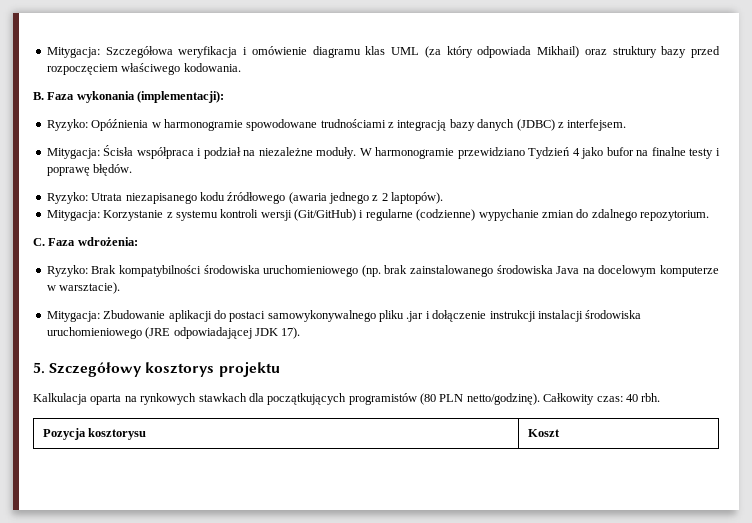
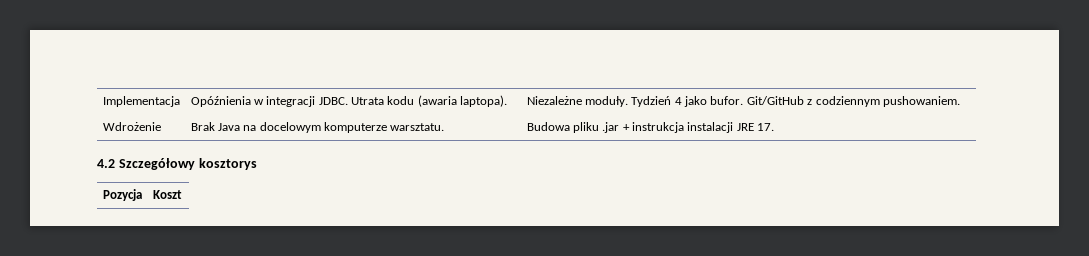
[46,46,720,58] [46,63,241,75] [33,91,225,103] [46,119,627,131] [46,145,721,159] [46,164,133,176] [46,192,444,204] [46,209,709,221] [33,237,138,246] [46,265,719,277] [46,282,121,294] [46,310,642,322] [46,327,301,339] [33,362,280,377] [33,393,661,405] Mitygacja: Szczegółowa weryfikacja i omówienie diagramu klas UML (za który odpowiada Mikhail) oraz struktury bazy przed rozpoczęciem właściwego kodowania. // B. Faza wykonania (implementacji): // Ryzyko: Opóźnienia w harmonogramie spowodowane trudnościami z integracją bazy danych (JDBC) z interfejsem. // Mitygacja: Ścisła współpraca i podział na niezależne moduły. W harmonogramie przewidziano Tydzień 4 jako bufor na finalne testy i poprawę błędów. // Ryzyko: Utrata niezapisanego kodu źródłowego (awaria jednego z 2 laptopów). // Mitygacja: Korzystanie z systemu kontroli wersji (Git/GitHub) i regularne (codzienne) wypychanie zmian do zdalnego repozytorium. // C. Faza wdrożenia: // Ryzyko: Brak kompatybilności środowiska uruchomieniowego (np. brak zainstalowanego środowiska Java na docelowym komputerze w warsztacie). // Mitygacja: Zbudowanie aplikacji do postaci samowykonywalnego pliku .jar i dołączenie instrukcji instalacji środowiska uruchomieniowego (JRE odpowiadającej JDK 17). // 5. Szczegółowy kosztorys projektu // Kalkulacja oparta na rynkowych stawkach dla początkujących programistów (80 PLN netto/godzinę). Całkowity czas: 40 rbh. -> [102,96,180,107] [190,95,508,107] [526,96,960,107] [102,122,161,131] [190,122,445,133] [526,122,775,133] [97,158,257,170] Implementacja | Opóźnienia w integracji JDBC. Utrata kodu (awaria laptopa). | Niezależne moduły. Tydzień 4 jako bufor. Git/GitHub z codziennym pushowaniem. // Wdrożenie | Brak Java na docelowym komputerze warsztatu. | Budowa pliku .jar + instrukcja instalacji JRE 17. // 4.2 Szczegółowy kosztorys
[88,428,147,440] kosztorysu -> (142, 195) none

